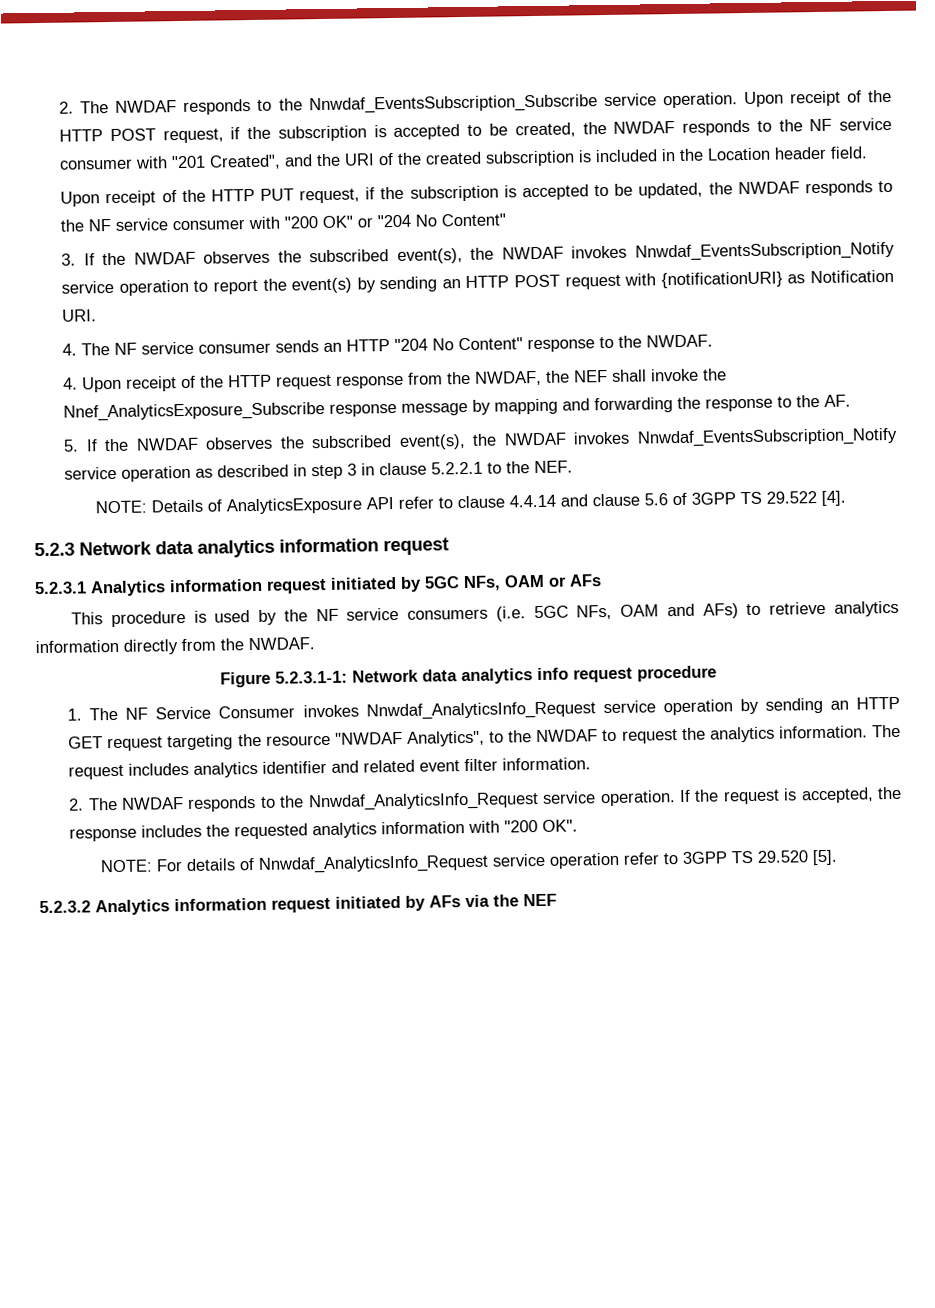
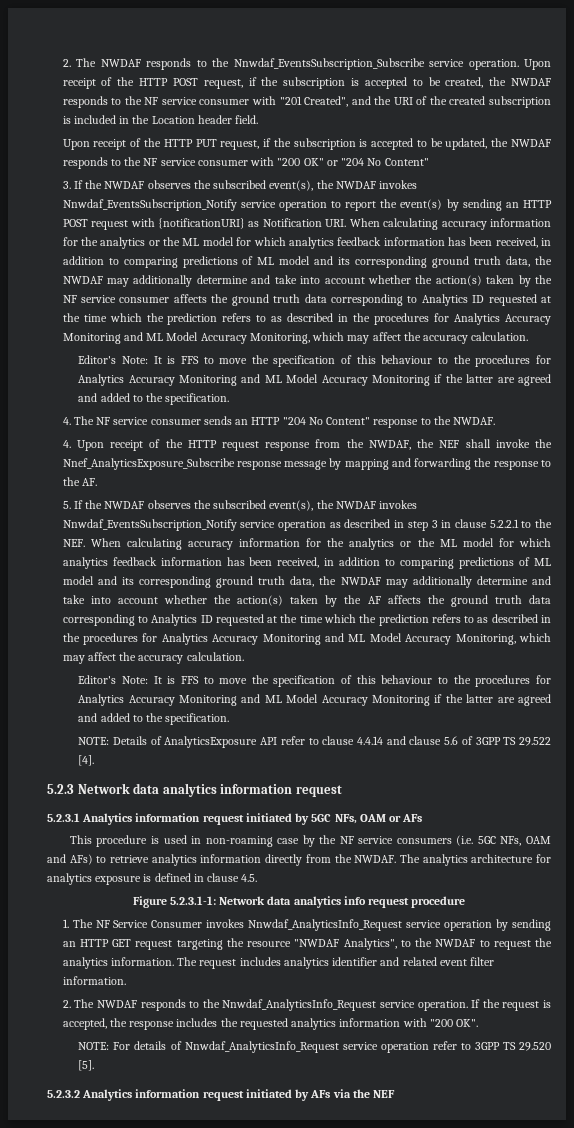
(98, 315) none -> [349,218,552,230] [62,237,552,249] [62,256,553,268] [62,275,552,287] [62,294,551,306] [62,313,551,325] [62,332,529,344] [78,355,552,367] [78,374,551,386] [78,393,230,405] When calculating accuracy information for the analytics or the ML model for which analytics feedback information has been received, in addition to comparing predictions of ML model and its corresponding ground truth data, the NWDAF may additionally determine and take into account whether the action(s) taken by the NF service consumer affects the ground truth data corresponding to Analytics ID requested at the time which the prediction refers to as described in the procedures for Analytics Accuracy Monitoring and ML Model Accuracy Monitoring, which may affect the accuracy calculation. // Editor's Note: It is FFS to move the specification of this behaviour to the procedures for Analytics Accuracy Monitoring and ML Model Accuracy Monitoring if the latter are agreed and added to the specification.
(574, 467) none -> [90,538,551,550] [62,557,551,569] [62,576,552,588] [62,595,552,607] [62,614,552,626] [62,633,551,645] [62,652,244,664] [78,675,552,687] [78,694,551,706] [78,713,230,725] When calculating accuracy information for the analytics or the ML model for which analytics feedback information has been received, in addition to comparing predictions of ML model and its corresponding ground truth data, the NWDAF may additionally determine and take into account whether the action(s) taken by the AF affects the ground truth data corresponding to Analytics ID requested at the time which the prediction refers to as described in the procedures for Analytics Accuracy Monitoring and ML Model Accuracy Monitoring, which may affect the accuracy calculation. // Editor's Note: It is FFS to move the specification of this behaviour to the procedures for Analytics Accuracy Monitoring and ML Model Accuracy Monitoring if the latter are agreed and added to the specification.
(251, 616) none -> [191,836,300,847] in non-roaming case
(315, 644) none -> [399,854,551,866] [47,873,258,885] The analytics architecture for analytics exposure is defined in clause 4.5.

